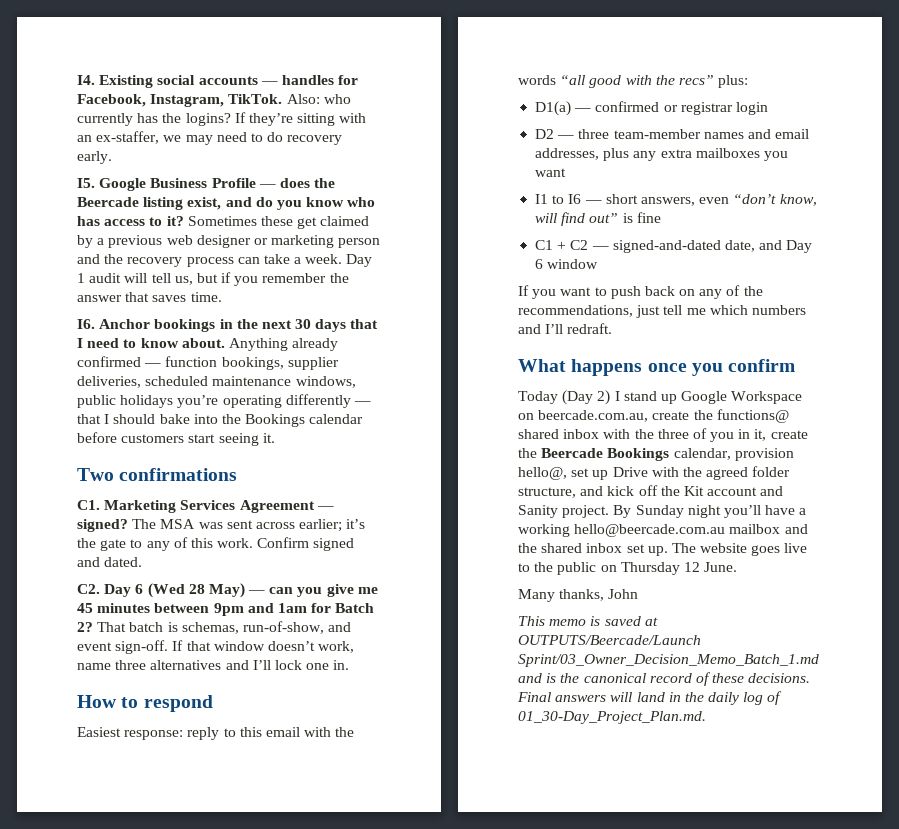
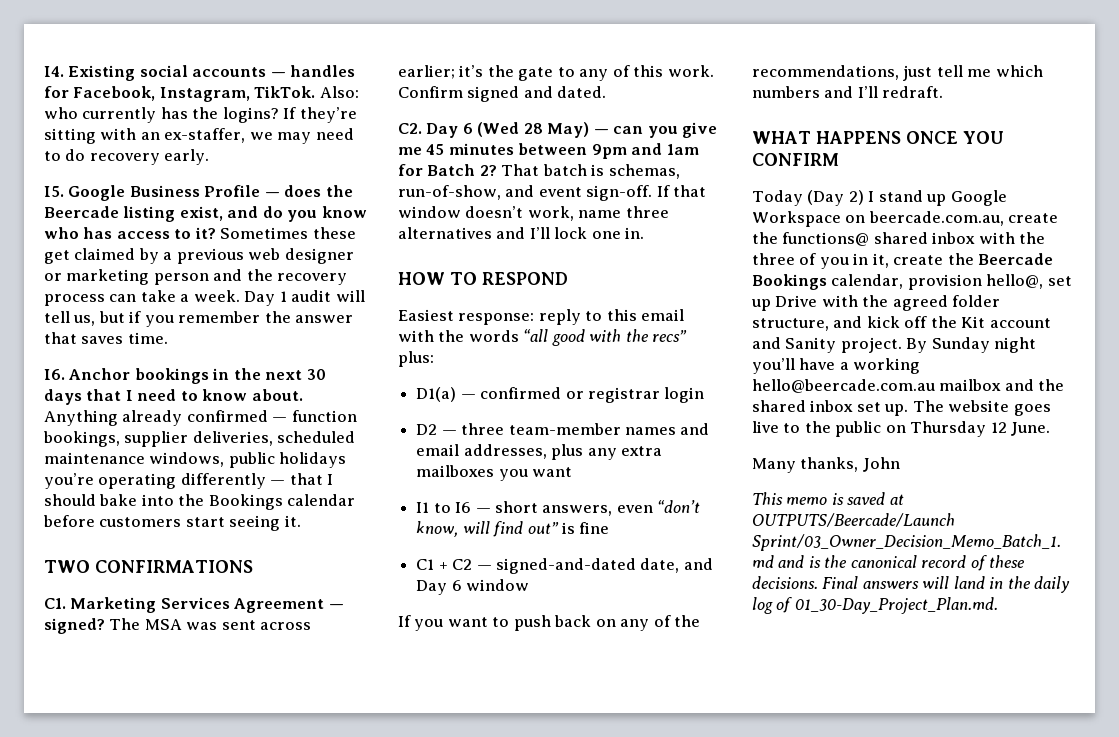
[77,468,238,481] Two confirmations -> [44,560,253,573] TWO CONFIRMATIONS
[77,695,213,712] How to respond -> [398,272,568,285] HOW TO RESPOND
[518,359,796,376] What happens once you confirm -> [752,131,1004,144] [752,153,839,166] WHAT HAPPENS ONCE YOU CONFIRM

